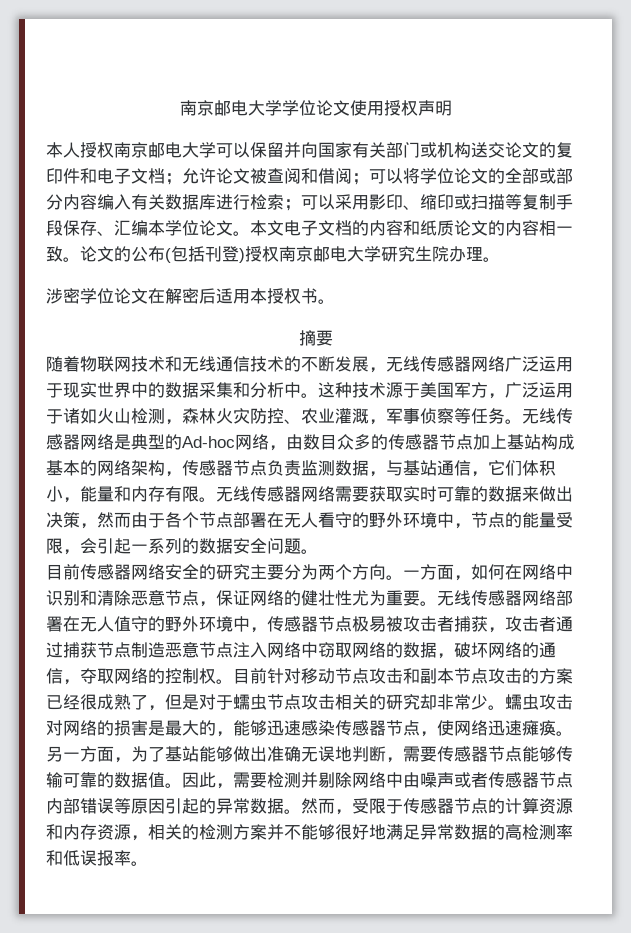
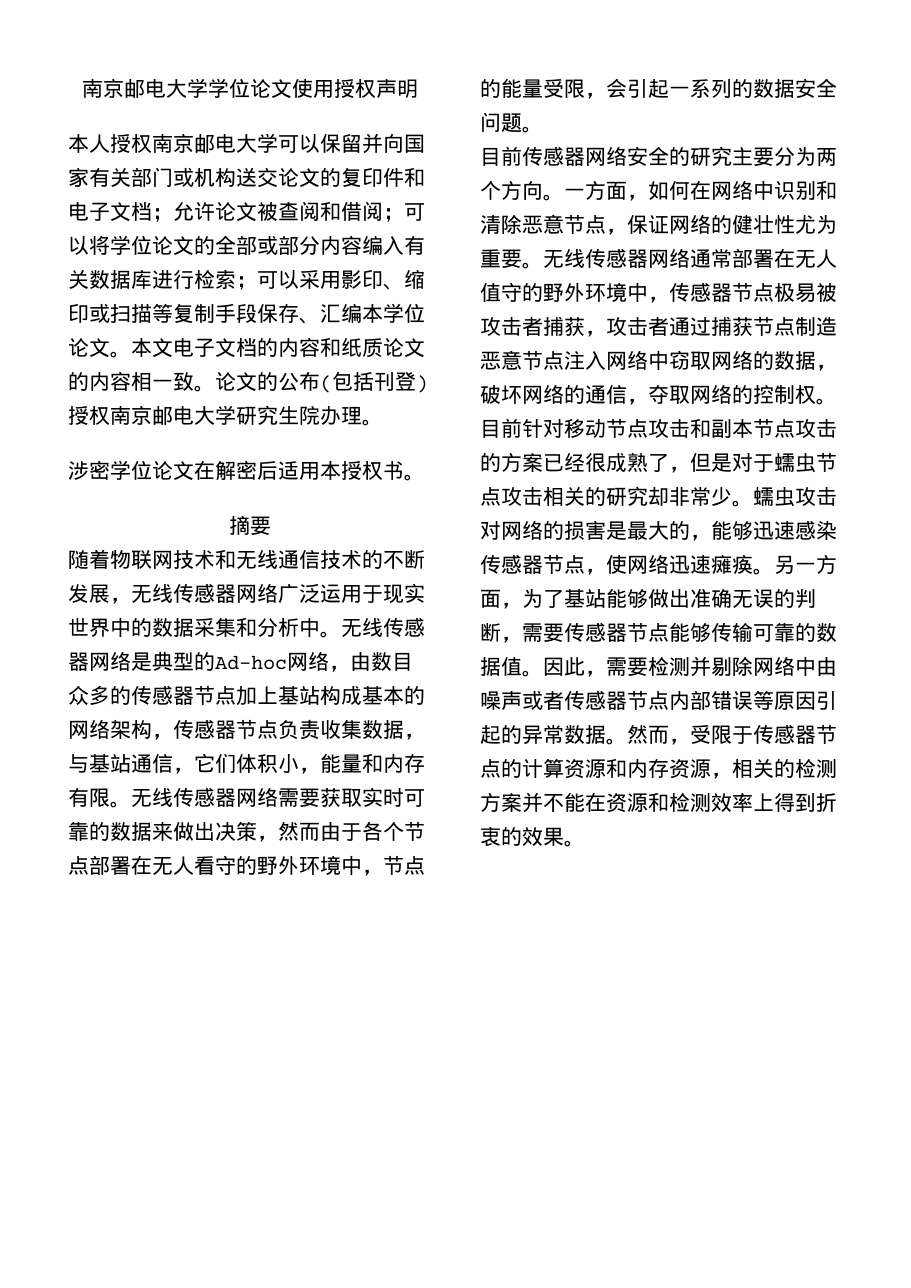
[318,382,573,399] [46,408,522,425] 这种技术源于美国军方，广泛运用于诸如火山检测，森林火灾防控、农业灌溉，军事侦察等任务。 -> (341, 634) none
[301,460,335,476] 监测 -> [320,719,362,739] 收集
(556, 598) none -> [690,249,732,268] 通常
[335,746,352,762] 地 -> [774,589,795,608] 的
[318,824,573,840] [46,850,131,866] 够很好地满足异常数据的高检测率和低误报率 -> [585,792,837,813] [480,826,564,847] 在资源和检测效率上得到折衷的效果

